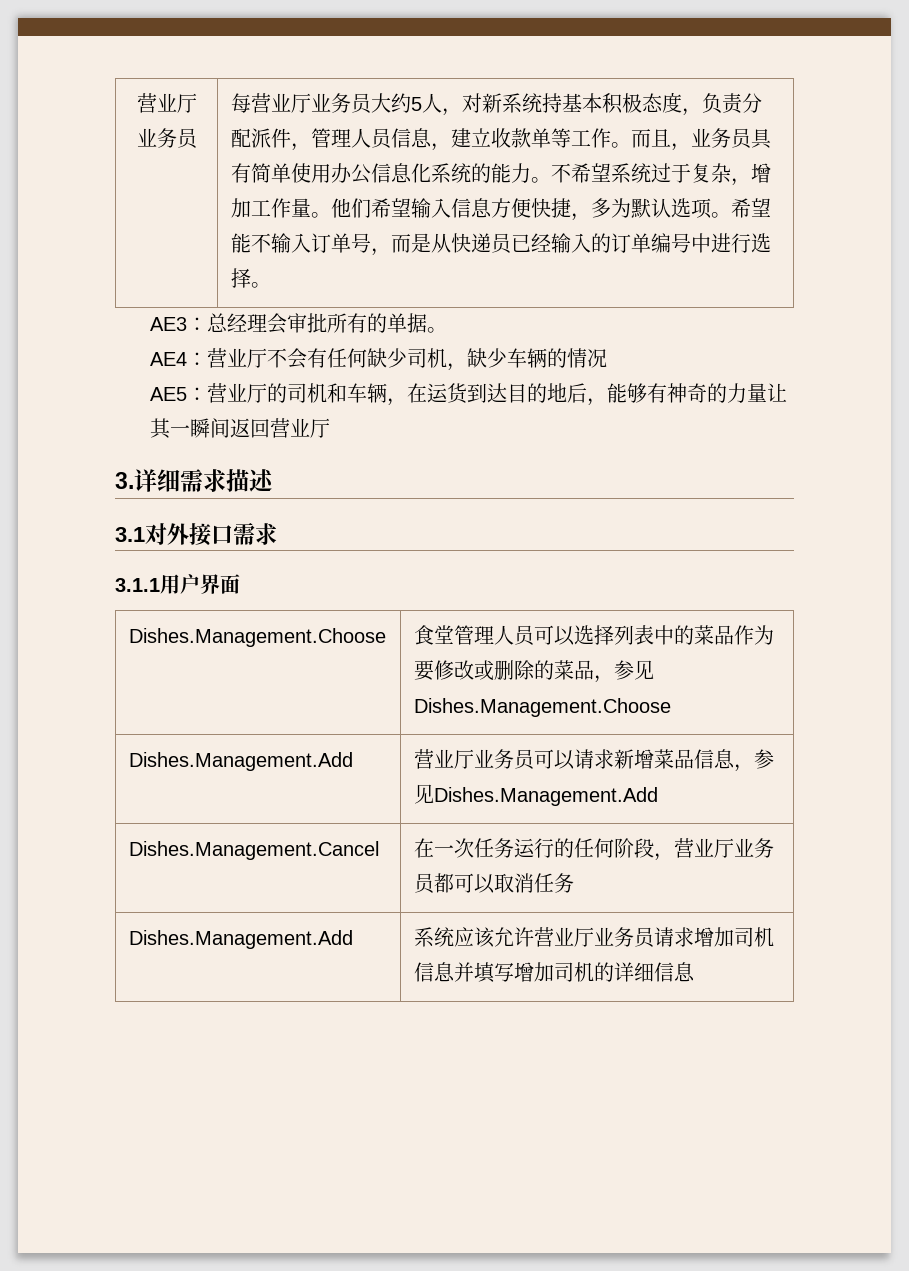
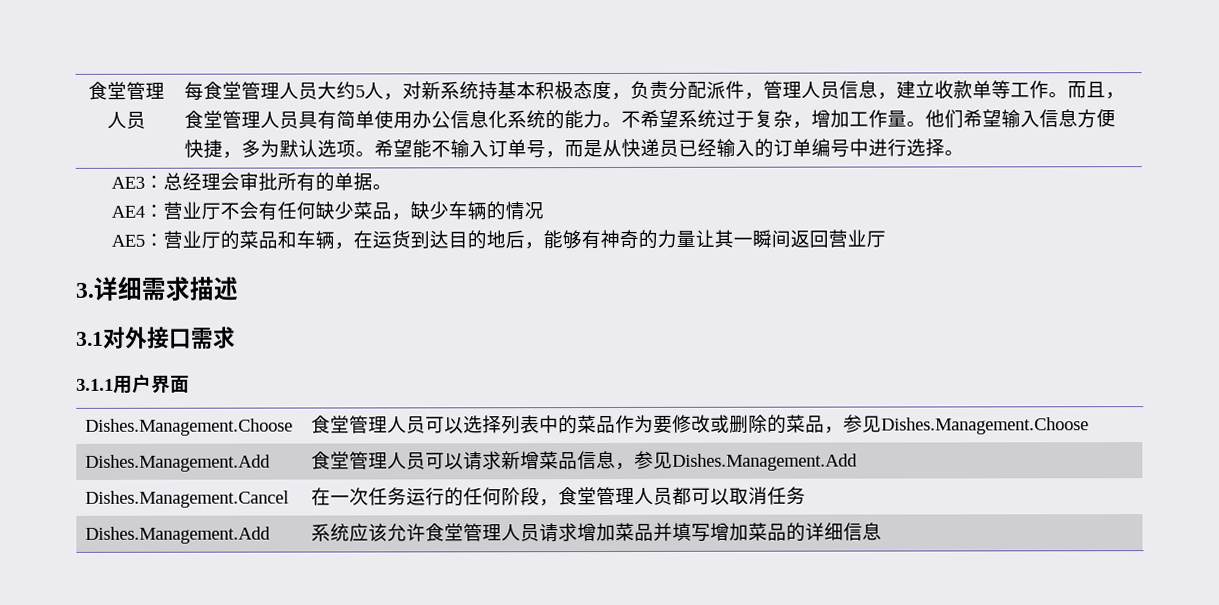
[136,93,197,113] [136,128,177,148] 营业厅业务 -> [87,81,165,100] [106,111,127,129] 食堂管理人
[250,93,351,113] 营业厅业务 -> [203,81,300,100] 食堂管理人
[690,128,731,148] 业务 -> [184,110,281,129] 食堂管理人
[407,348,448,368] 司机 -> [353,201,393,220] 菜品
[287,383,328,403] 司机 -> [239,230,279,249] 菜品
[413,749,514,769] 营业厅业务 -> [311,451,408,470] 食堂管理人
[673,838,774,858] 营业厅业务 -> [558,486,655,506] 食堂管理人
[533,927,634,947] 营业厅业务 -> [425,523,522,542] 食堂管理人
[733,927,774,947] [413,962,455,982] 司机信息 -> [615,522,655,541] 菜品
[553,962,594,982] 司机 -> [748,522,788,541] 菜品

